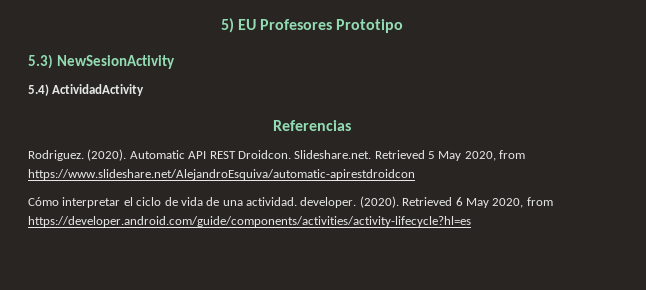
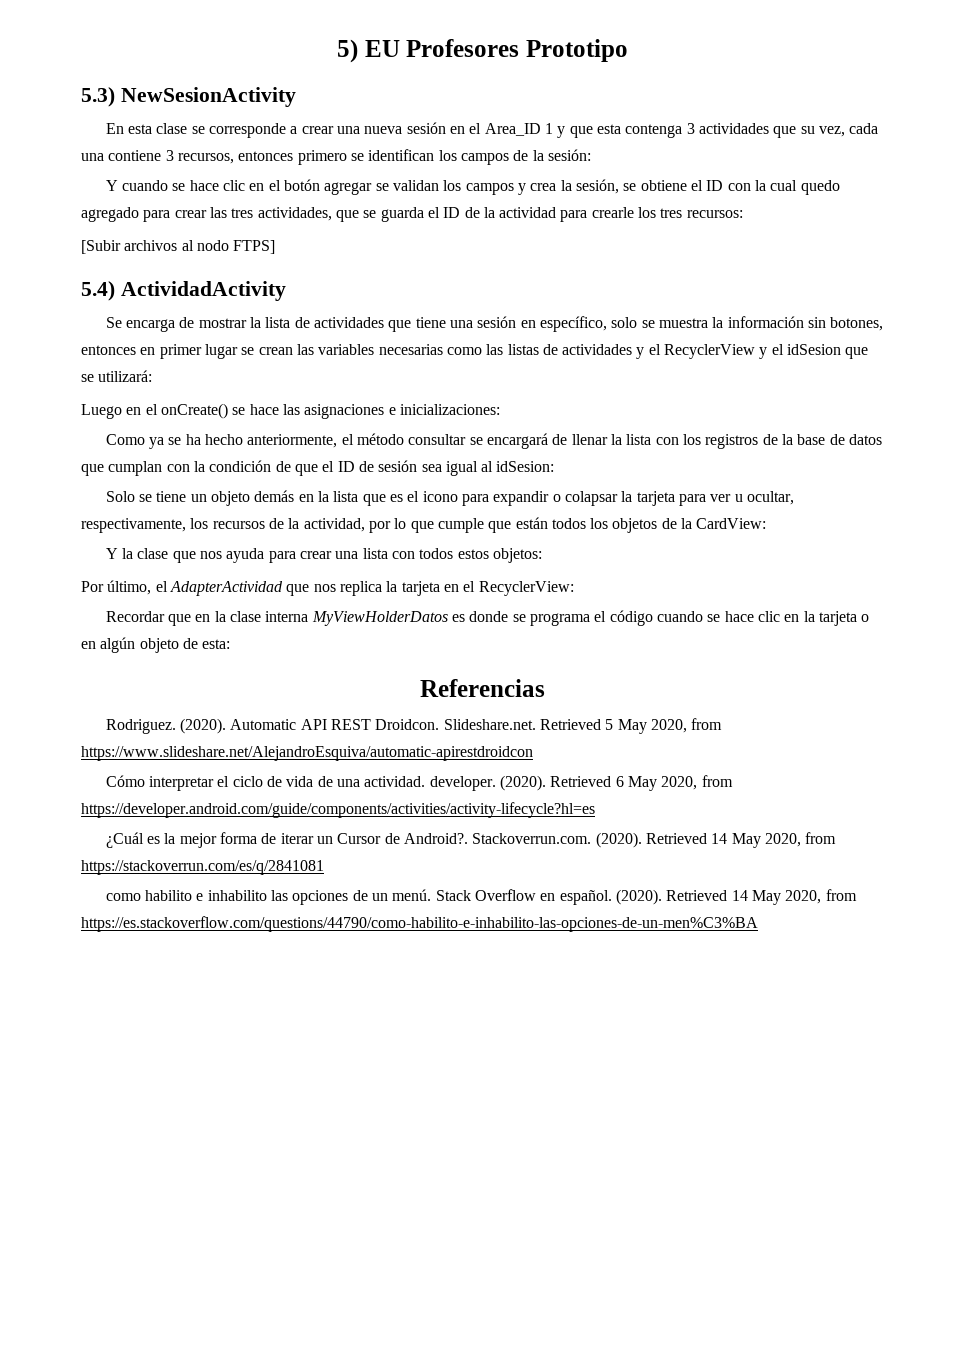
[28,84,145,96] 5.4) ActividadActivity -> [105,122,879,138] [81,149,591,165] [105,179,840,195] [81,207,743,222] [81,240,276,254] [81,281,286,301] [105,316,884,332] [81,344,869,359] [81,370,153,382] [81,403,500,419] [105,433,882,449] [81,460,555,476] [105,490,794,506] [81,517,767,533] [105,548,542,563] [81,580,574,596] [105,610,870,626] [81,637,231,653] En esta clase se corresponde a crear una nueva sesión en el Area_ID 1 y que esta contenga 3 actividades que su vez, cada una contiene 3 recursos, entonces primero se identifican los campos de la sesión: // Y cuando se hace clic en el botón agregar se validan los campos y crea la sesión, se obtiene el ID con la cual quedo agregado para crear las tres actividades, que se guarda el ID de la actividad para crearle los tres recursos: // [Subir archivos al nodo FTPS] // 5.4) ActividadActivity // Se encarga de mostrar la lista de actividades que tiene una sesión en específico, solo se muestra la información sin botones, entonces en primer lugar se crean las variables necesarias como las listas de actividades y el RecyclerView y el idSesion que se utilizará: // Luego en el onCreate() se hace las asignaciones e inicializaciones: // Como ya se ha hecho anteriormente, el método consultar se encargará de llenar la lista con los registros de la base de datos que cumplan con la condición de que el ID de sesión sea igual al idSesion: // Solo se tiene un objeto demás en la lista que es el icono para expandir o colapsar la tarjeta para ver u ocultar, respectivamente, los recursos de la actividad, por lo que cumple que están todos los objetos de la CardView: // Y la clase que nos ayuda para crear una lista con todos estos objetos: // Por último, el AdapterActividad que nos replica la tarjeta en el RecyclerView: // Recordar que en la clase interna MyViewHolderDatos es donde se programa el código cuando se hace clic en la tarjeta o en algún objeto de esta:
(471, 221) none -> [105,832,837,848] [81,860,324,875] [105,889,857,905] [81,916,758,932] // ¿Cuál es la mejor forma de iterar un Cursor de Android?. Stackoverrun.com. (2020). Retrieved 14 May 2020, from https://stackoverrun.com/es/q/2841081 // como habilito e inhabilito las opciones de un menú. Stack Overflow en español. (2020). Retrieved 14 May 2020, from https://es.stackoverflow.com/questions/44790/como-habilito-e-inhabilito-las-opciones-de-un-men%C3%BA

